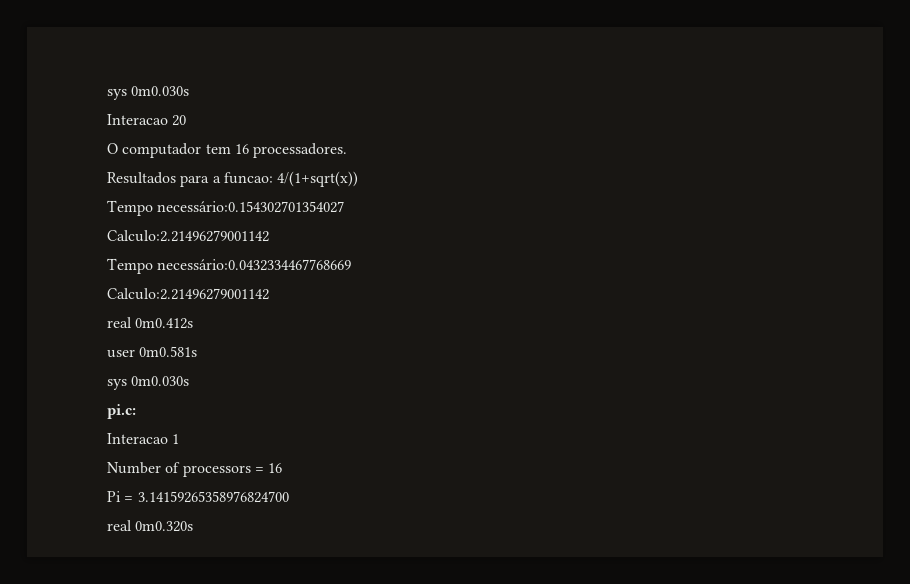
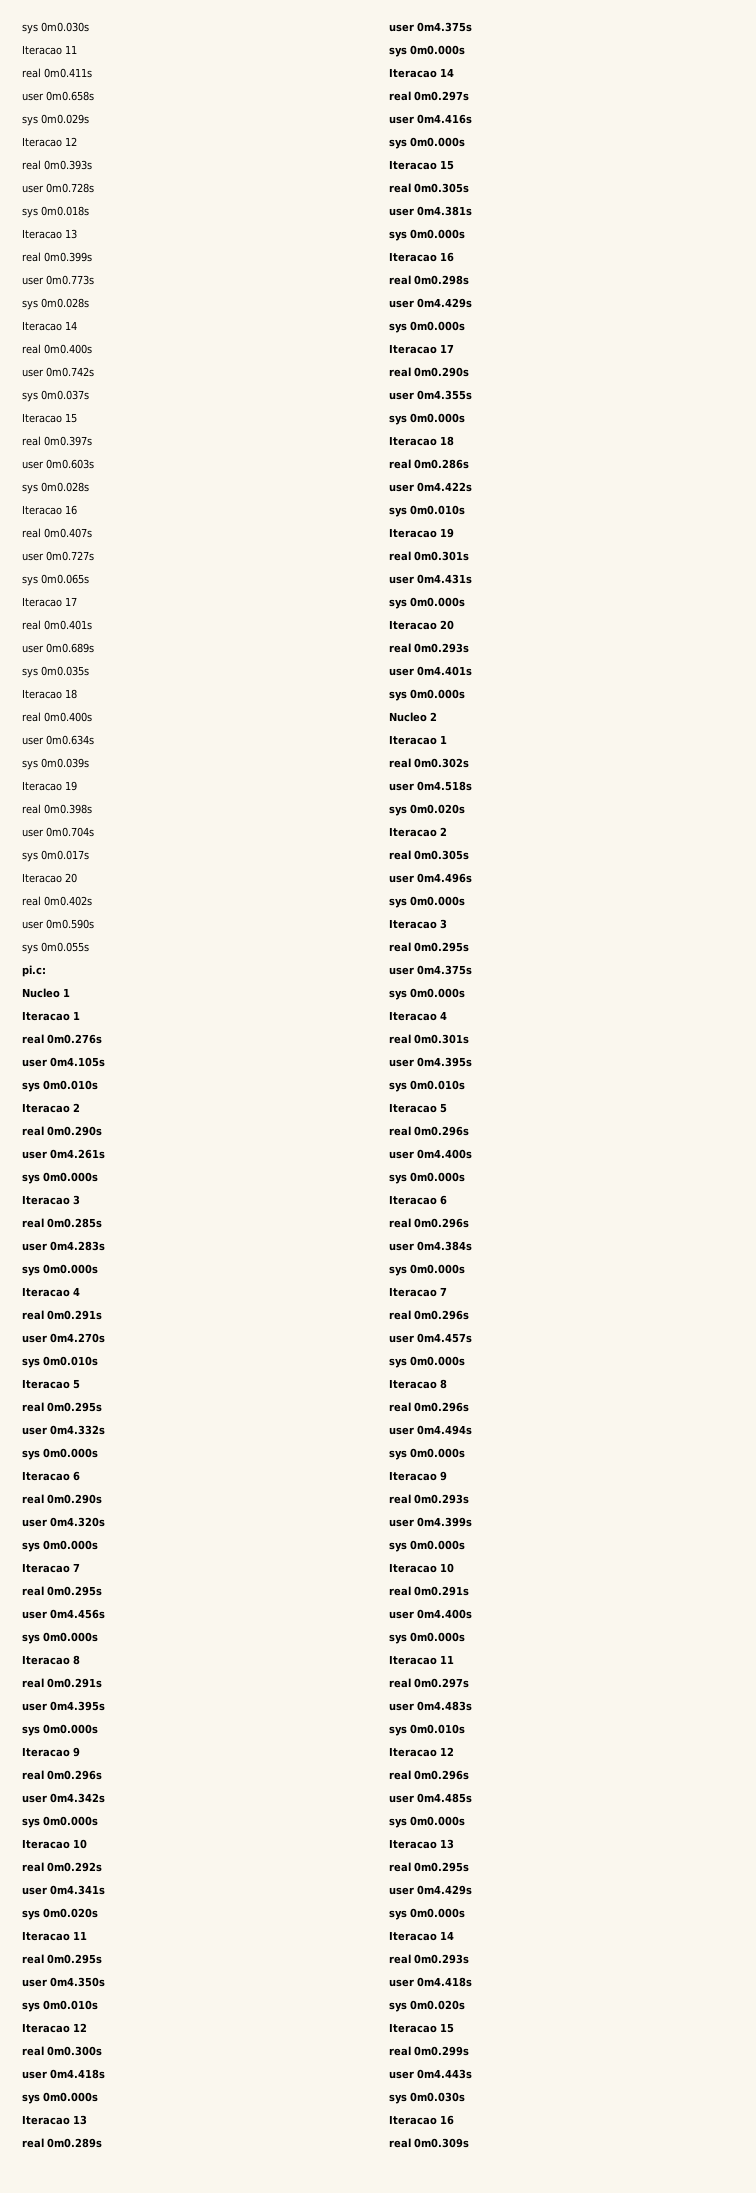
[107,86,190,100] [107,114,187,126] [107,143,348,158] [107,171,359,187] [107,200,345,216] [107,230,269,242] [107,258,352,274] [107,288,269,300] [107,317,194,329] [107,346,198,358] [107,376,190,390] [107,404,136,419] [107,433,180,444] [107,462,283,477] [107,491,289,503] [107,520,194,532] sys 0m0.030s // Interacao 20 // O computador tem 16 processadores. // Resultados para a funcao: 4/(1+sqrt(x)) // Tempo necessário:0.154302701354027 // Calculo:2.21496279001142 // Tempo necessário:0.0432334467768669 // Calculo:2.21496279001142 // real 0m0.412s // user 0m0.581s // sys 0m0.030s // pi.c: // Interacao 1 // Number of processors = 16 // Pi = 3.14159265358976824700 // real 0m0.320s -> [22,22,89,34] [22,45,77,55] [22,68,92,78] [22,91,94,101] [22,114,89,126] [22,137,77,147] [22,160,92,170] [22,183,94,193] [22,206,89,218] [22,229,77,239] [22,252,92,262] [22,275,94,285] [22,298,89,310] [22,321,77,331] [22,344,92,354] [22,367,94,377] [22,390,89,402] [22,413,77,423] [22,436,92,446] [22,459,94,469] [22,482,89,494] [22,505,77,515] [22,528,92,538] [22,551,94,561] [22,574,89,586] [22,597,77,607] [22,620,92,630] [22,643,94,653] [22,666,89,678] [22,689,77,699] [22,712,92,722] [22,735,94,745] [22,758,89,770] [22,781,77,791] [22,804,92,814] [22,827,94,837] [22,850,89,862] [22,873,77,883] [22,896,92,906] [22,919,94,929] [22,942,89,954] [22,965,46,977] [22,988,70,998] [22,1011,80,1021] [22,1034,102,1044] [22,1057,105,1067] [22,1080,98,1092] [22,1103,80,1113] [22,1126,102,1136] [22,1149,105,1159] [22,1172,98,1184] [22,1195,80,1205] [22,1218,102,1228] [22,1241,105,1251] [22,1264,98,1276] [22,1287,80,1297] [22,1310,102,1320] [22,1333,105,1343] [22,1356,98,1368] [22,1379,80,1389] [22,1402,102,1412] [22,1425,105,1435] [22,1448,98,1460] [22,1471,80,1481] [22,1494,102,1504] [22,1517,105,1527] [22,1540,98,1552] [22,1563,80,1573] [22,1586,102,1596] [22,1609,105,1619] [22,1632,98,1644] [22,1655,80,1665] [22,1678,102,1688] [22,1701,105,1711] [22,1724,98,1736] [22,1747,80,1757] [22,1770,102,1780] [22,1793,105,1803] [22,1816,98,1828] [22,1839,87,1849] [22,1862,102,1872] [22,1885,105,1895] [22,1908,98,1920] [22,1931,87,1941] [22,1954,102,1964] [22,1977,105,1987] [22,2000,98,2012] [22,2023,87,2033] [22,2046,102,2056] [22,2069,105,2079] [22,2092,98,2104] [22,2115,87,2125] [22,2138,102,2148] [389,22,472,32] [389,45,465,57] [389,68,454,78] [389,91,469,101] [389,114,472,124] [389,137,465,149] [389,160,454,170] [389,183,469,193] [389,206,472,216] [389,229,465,241] [389,252,454,262] [389,275,469,285] [389,298,472,308] [389,321,465,333] [389,344,454,354] [389,367,469,377] [389,390,472,400] [389,413,465,425] [389,436,454,446] [389,459,469,469] [389,482,472,492] [389,505,465,517] [389,528,454,538] [389,551,469,561] [389,574,472,584] [389,597,465,609] [389,620,454,630] [389,643,469,653] [389,666,472,676] [389,689,465,701] [389,712,437,722] [389,735,447,745] [389,758,469,768] [389,781,472,791] [389,804,465,816] [389,827,447,837] [389,850,469,860] [389,873,472,883] [389,896,465,908] [389,919,447,929] [389,942,469,952] [389,965,472,975] [389,988,465,1000] [389,1011,447,1021] [389,1034,469,1044] [389,1057,472,1067] [389,1080,465,1092] [389,1103,447,1113] [389,1126,469,1136] [389,1149,472,1159] [389,1172,465,1184] [389,1195,447,1205] [389,1218,469,1228] [389,1241,472,1251] [389,1264,465,1276] [389,1287,447,1297] [389,1310,469,1320] [389,1333,472,1343] [389,1356,465,1368] [389,1379,447,1389] [389,1402,469,1412] [389,1425,472,1435] [389,1448,465,1460] [389,1471,447,1481] [389,1494,469,1504] [389,1517,472,1527] [389,1540,465,1552] [389,1563,454,1573] [389,1586,469,1596] [389,1609,472,1619] [389,1632,465,1644] [389,1655,454,1665] [389,1678,469,1688] [389,1701,472,1711] [389,1724,465,1736] [389,1747,454,1757] [389,1770,469,1780] [389,1793,472,1803] [389,1816,465,1828] [389,1839,454,1849] [389,1862,469,1872] [389,1885,472,1895] [389,1908,465,1920] [389,1931,454,1941] [389,1954,469,1964] [389,1977,472,1987] [389,2000,465,2012] [389,2023,454,2033] [389,2046,469,2056] [389,2069,472,2079] [389,2092,465,2104] [389,2115,454,2125] [389,2138,469,2148] sys 0m0.030s // Iteracao 11 // real 0m0.411s // user 0m0.658s // sys 0m0.029s // Iteracao 12 // real 0m0.393s // user 0m0.728s // sys 0m0.018s // Iteracao 13 // real 0m0.399s // user 0m0.773s // sys 0m0.028s // Iteracao 14 // real 0m0.400s // user 0m0.742s // sys 0m0.037s // Iteracao 15 // real 0m0.397s // user 0m0.603s // sys 0m0.028s // Iteracao 16 // real 0m0.407s // user 0m0.727s // sys 0m0.065s // Iteracao 17 // real 0m0.401s // user 0m0.689s // sys 0m0.035s // Iteracao 18 // real 0m0.400s // user 0m0.634s // sys 0m0.039s // Iteracao 19 // real 0m0.398s // user 0m0.704s // sys 0m0.017s // Iteracao 20 // real 0m0.402s // user 0m0.590s // sys 0m0.055s // pi.c: // Nucleo 1 // Iteracao 1 // real 0m0.276s // user 0m4.105s // sys 0m0.010s // Iteracao 2 // real 0m0.290s // user 0m4.261s // sys 0m0.000s // Iteracao 3 // real 0m0.285s // user 0m4.283s // sys 0m0.000s // Iteracao 4 // real 0m0.291s // user 0m4.270s // sys 0m0.010s // Iteracao 5 // real 0m0.295s // user 0m4.332s // sys 0m0.000s // Iteracao 6 // real 0m0.290s // user 0m4.320s // sys 0m0.000s // Iteracao 7 // real 0m0.295s // user 0m4.456s // sys 0m0.000s // Iteracao 8 // real 0m0.291s // user 0m4.395s // sys 0m0.000s // Iteracao 9 // real 0m0.296s // user 0m4.342s // sys 0m0.000s // Iteracao 10 // real 0m0.292s // user 0m4.341s // sys 0m0.020s // Iteracao 11 // real 0m0.295s // user 0m4.350s // sys 0m0.010s // Iteracao 12 // real 0m0.300s // user 0m4.418s // sys 0m0.000s // Iteracao 13 // real 0m0.289s // user 0m4.375s // sys 0m0.000s // Iteracao 14 // real 0m0.297s // user 0m4.416s // sys 0m0.000s // Iteracao 15 // real 0m0.305s // user 0m4.381s // sys 0m0.000s // Iteracao 16 // real 0m0.298s // user 0m4.429s // sys 0m0.000s // Iteracao 17 // real 0m0.290s // user 0m4.355s // sys 0m0.000s // Iteracao 18 // real 0m0.286s // user 0m4.422s // sys 0m0.010s // Iteracao 19 // real 0m0.301s // user 0m4.431s // sys 0m0.000s // Iteracao 20 // real 0m0.293s // user 0m4.401s // sys 0m0.000s // Nucleo 2 // Iteracao 1 // real 0m0.302s // user 0m4.518s // sys 0m0.020s // Iteracao 2 // real 0m0.305s // user 0m4.496s // sys 0m0.000s // Iteracao 3 // real 0m0.295s // user 0m4.375s // sys 0m0.000s // Iteracao 4 // real 0m0.301s // user 0m4.395s // sys 0m0.010s // Iteracao 5 // real 0m0.296s // user 0m4.400s // sys 0m0.000s // Iteracao 6 // real 0m0.296s // user 0m4.384s // sys 0m0.000s // Iteracao 7 // real 0m0.296s // user 0m4.457s // sys 0m0.000s // Iteracao 8 // real 0m0.296s // user 0m4.494s // sys 0m0.000s // Iteracao 9 // real 0m0.293s // user 0m4.399s // sys 0m0.000s // Iteracao 10 // real 0m0.291s // user 0m4.400s // sys 0m0.000s // Iteracao 11 // real 0m0.297s // user 0m4.483s // sys 0m0.010s // Iteracao 12 // real 0m0.296s // user 0m4.485s // sys 0m0.000s // Iteracao 13 // real 0m0.295s // user 0m4.429s // sys 0m0.000s // Iteracao 14 // real 0m0.293s // user 0m4.418s // sys 0m0.020s // Iteracao 15 // real 0m0.299s // user 0m4.443s // sys 0m0.030s // Iteracao 16 // real 0m0.309s

